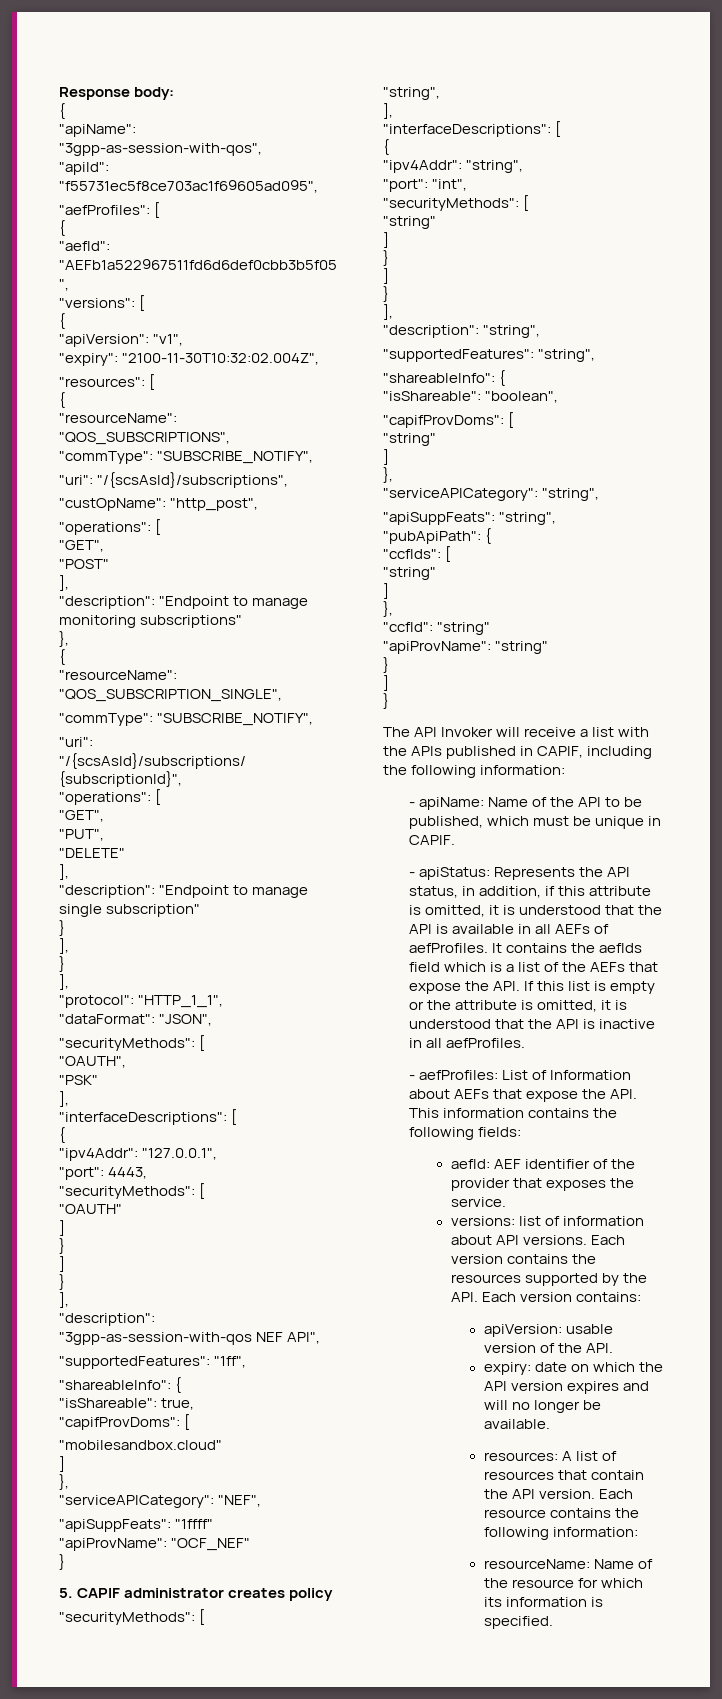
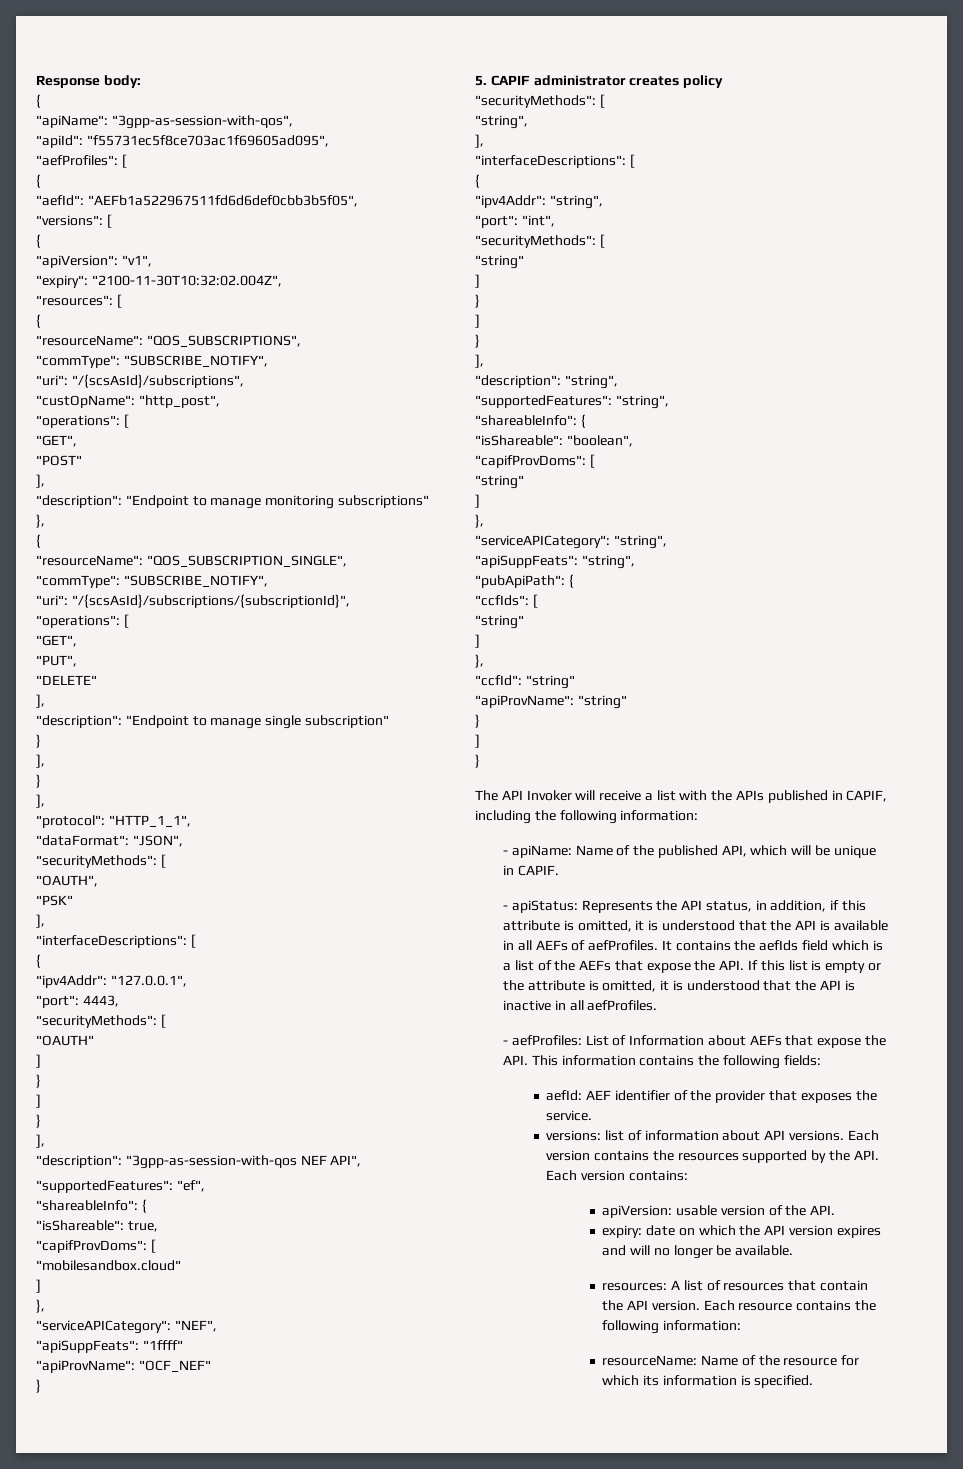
[214,1356,247,1368] "1ff", -> [176,1180,205,1192] "ef",
[577,797,643,807] [408,816,569,829] API to be published, which must -> [657,845,812,858] published API, which will

